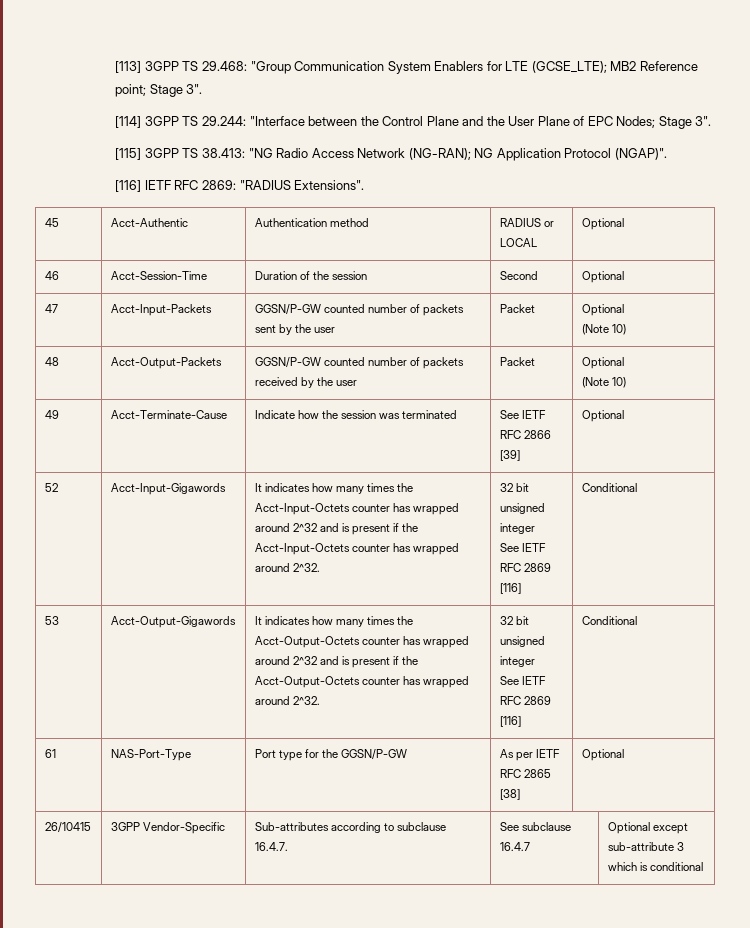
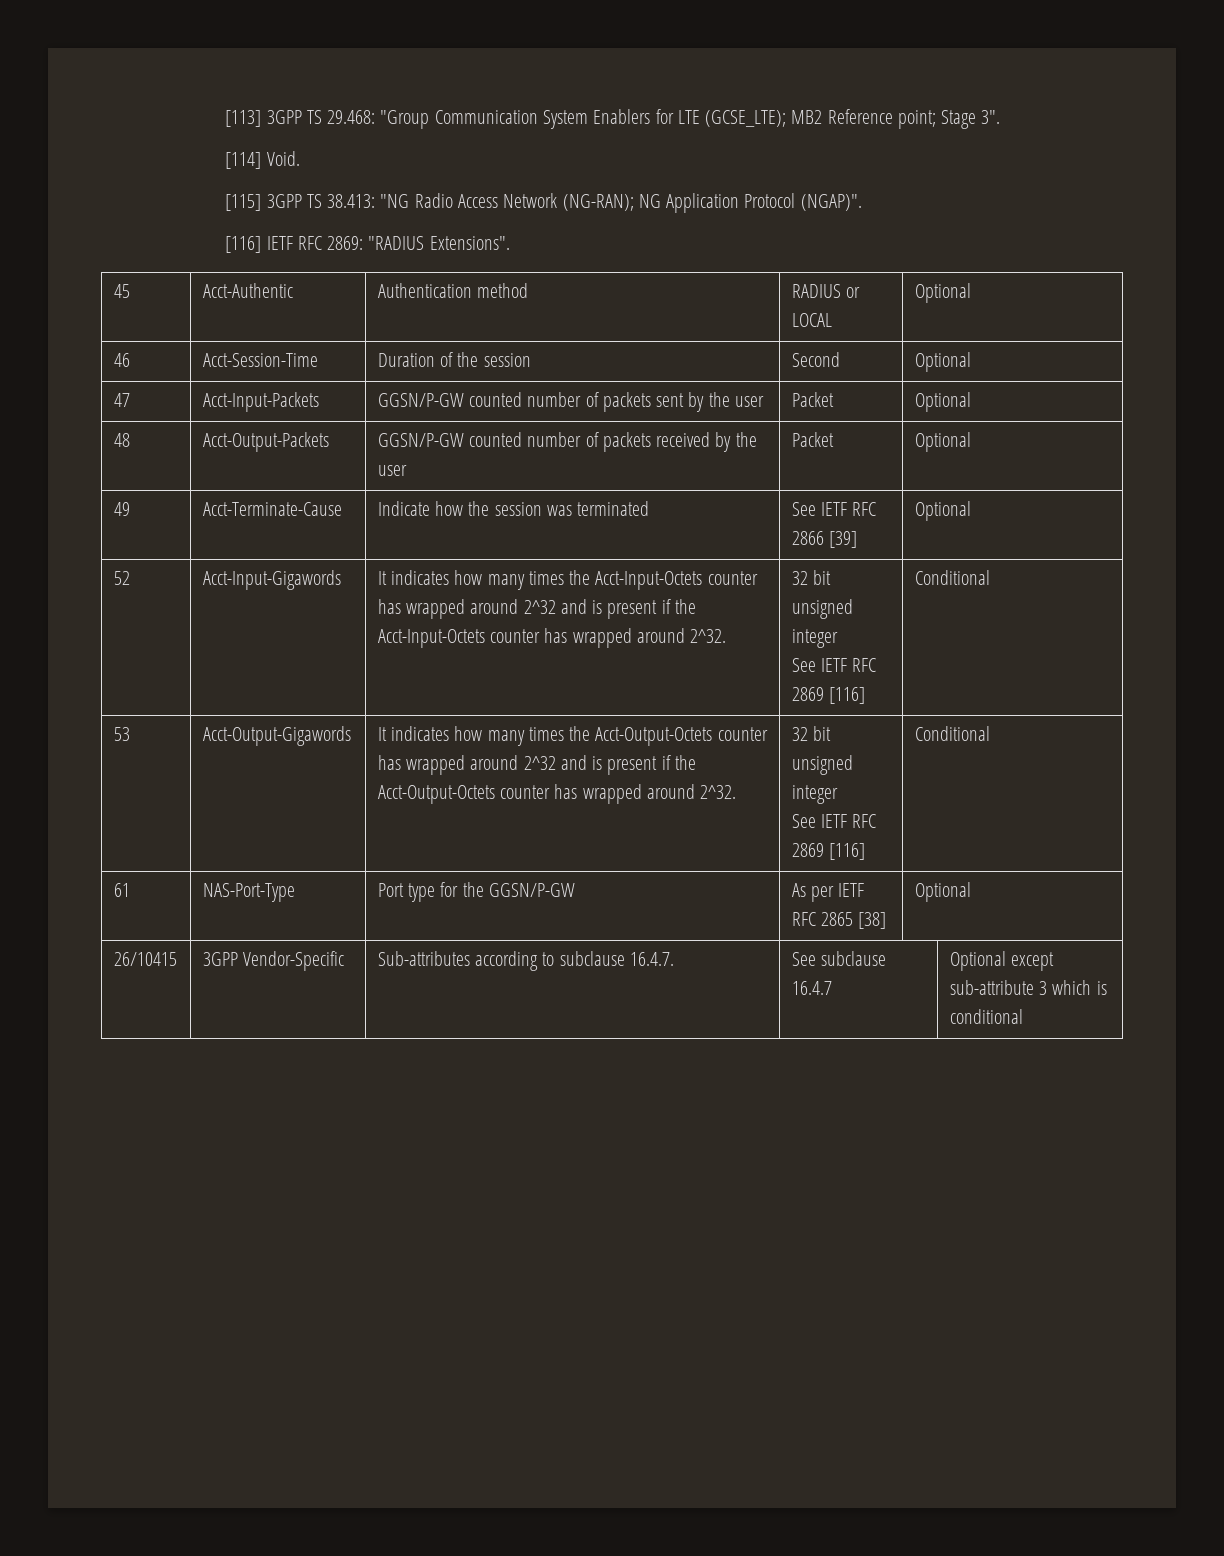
[144,116,712,129] 3GPP TS 29.244: "Interface between the Control Plane and the User Plane of EPC Nodes; Stage 3". -> [266,151,300,166] Void.
[581,324,626,335] // (Note 10) -> (971, 402) none
[581,377,626,388] // (Note 10) -> (971, 442) none

